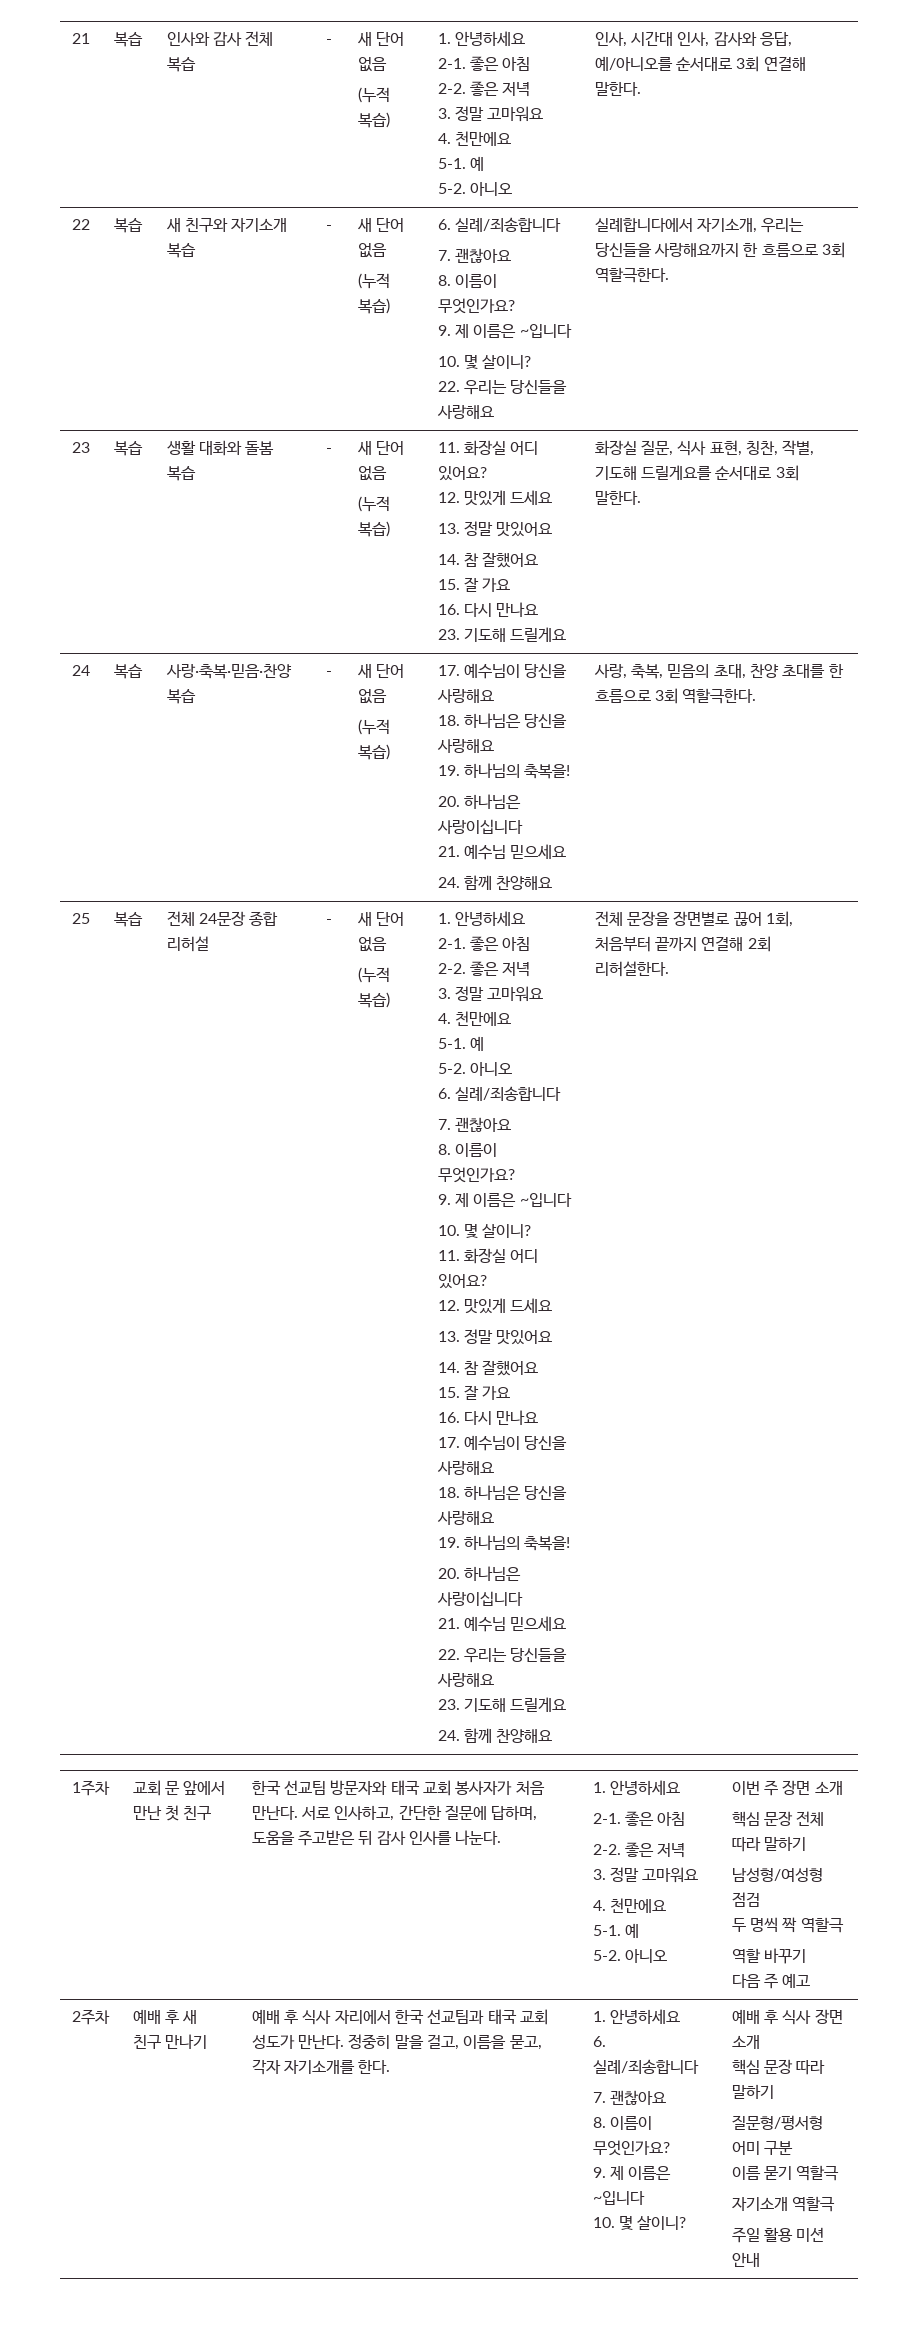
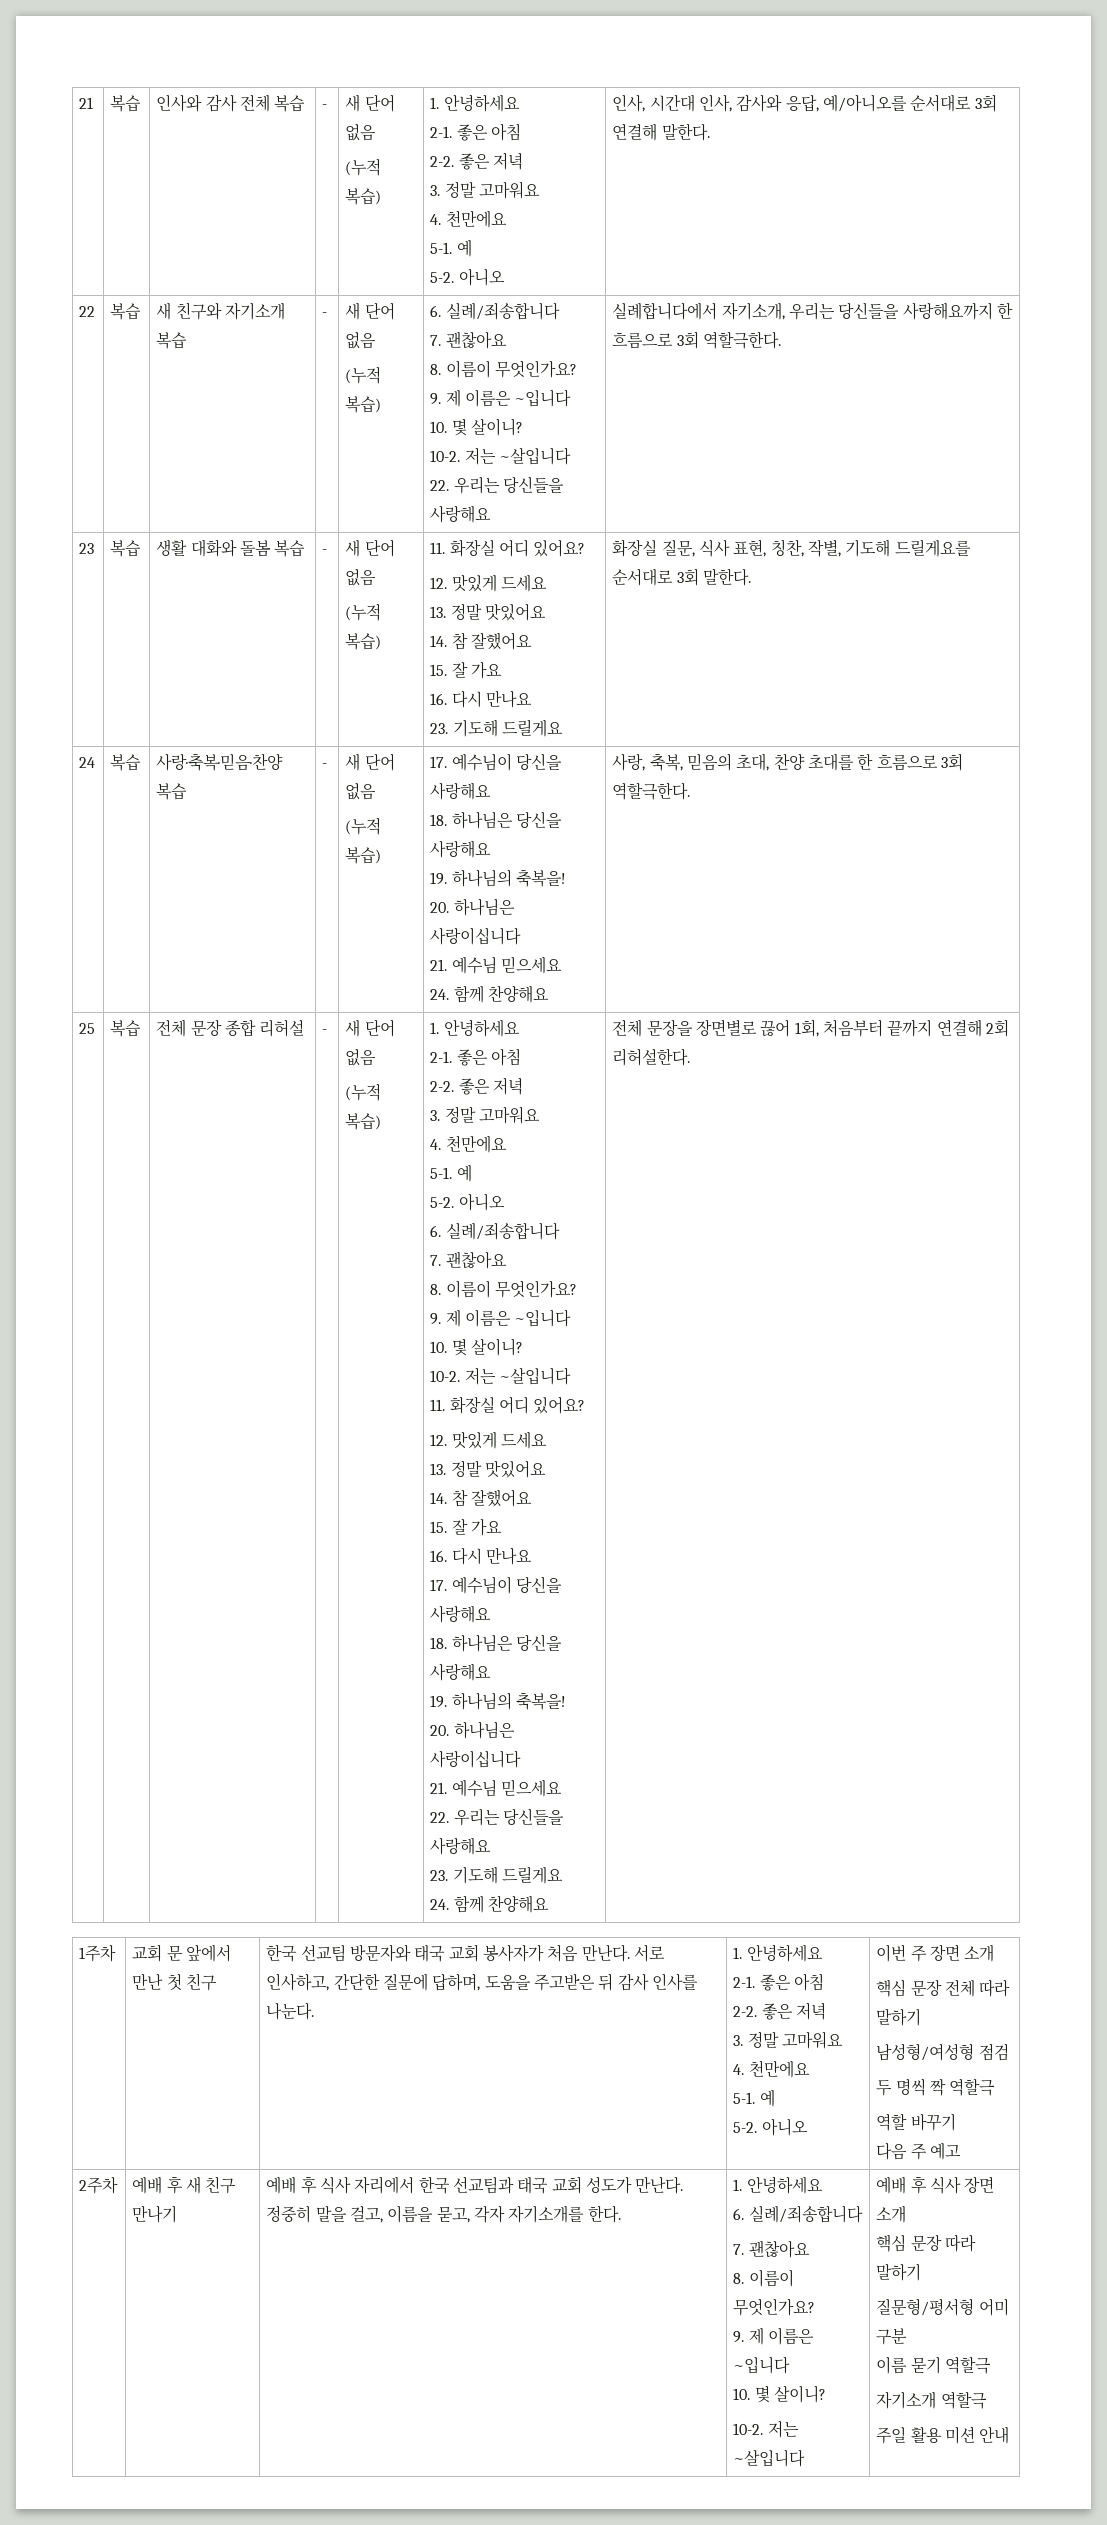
(532, 362) none -> [430,447,571,465] // 10-2. 저는 ~살입니다
[199,911,247,926] 24문장 -> [190,1019,222,1036] 문장
(532, 1231) none -> [430,1367,571,1385] // 10-2. 저는 ~살입니다
(687, 2223) none -> [733,2420,799,2438] [733,2449,806,2467] // 10-2. 저는 ~살입니다

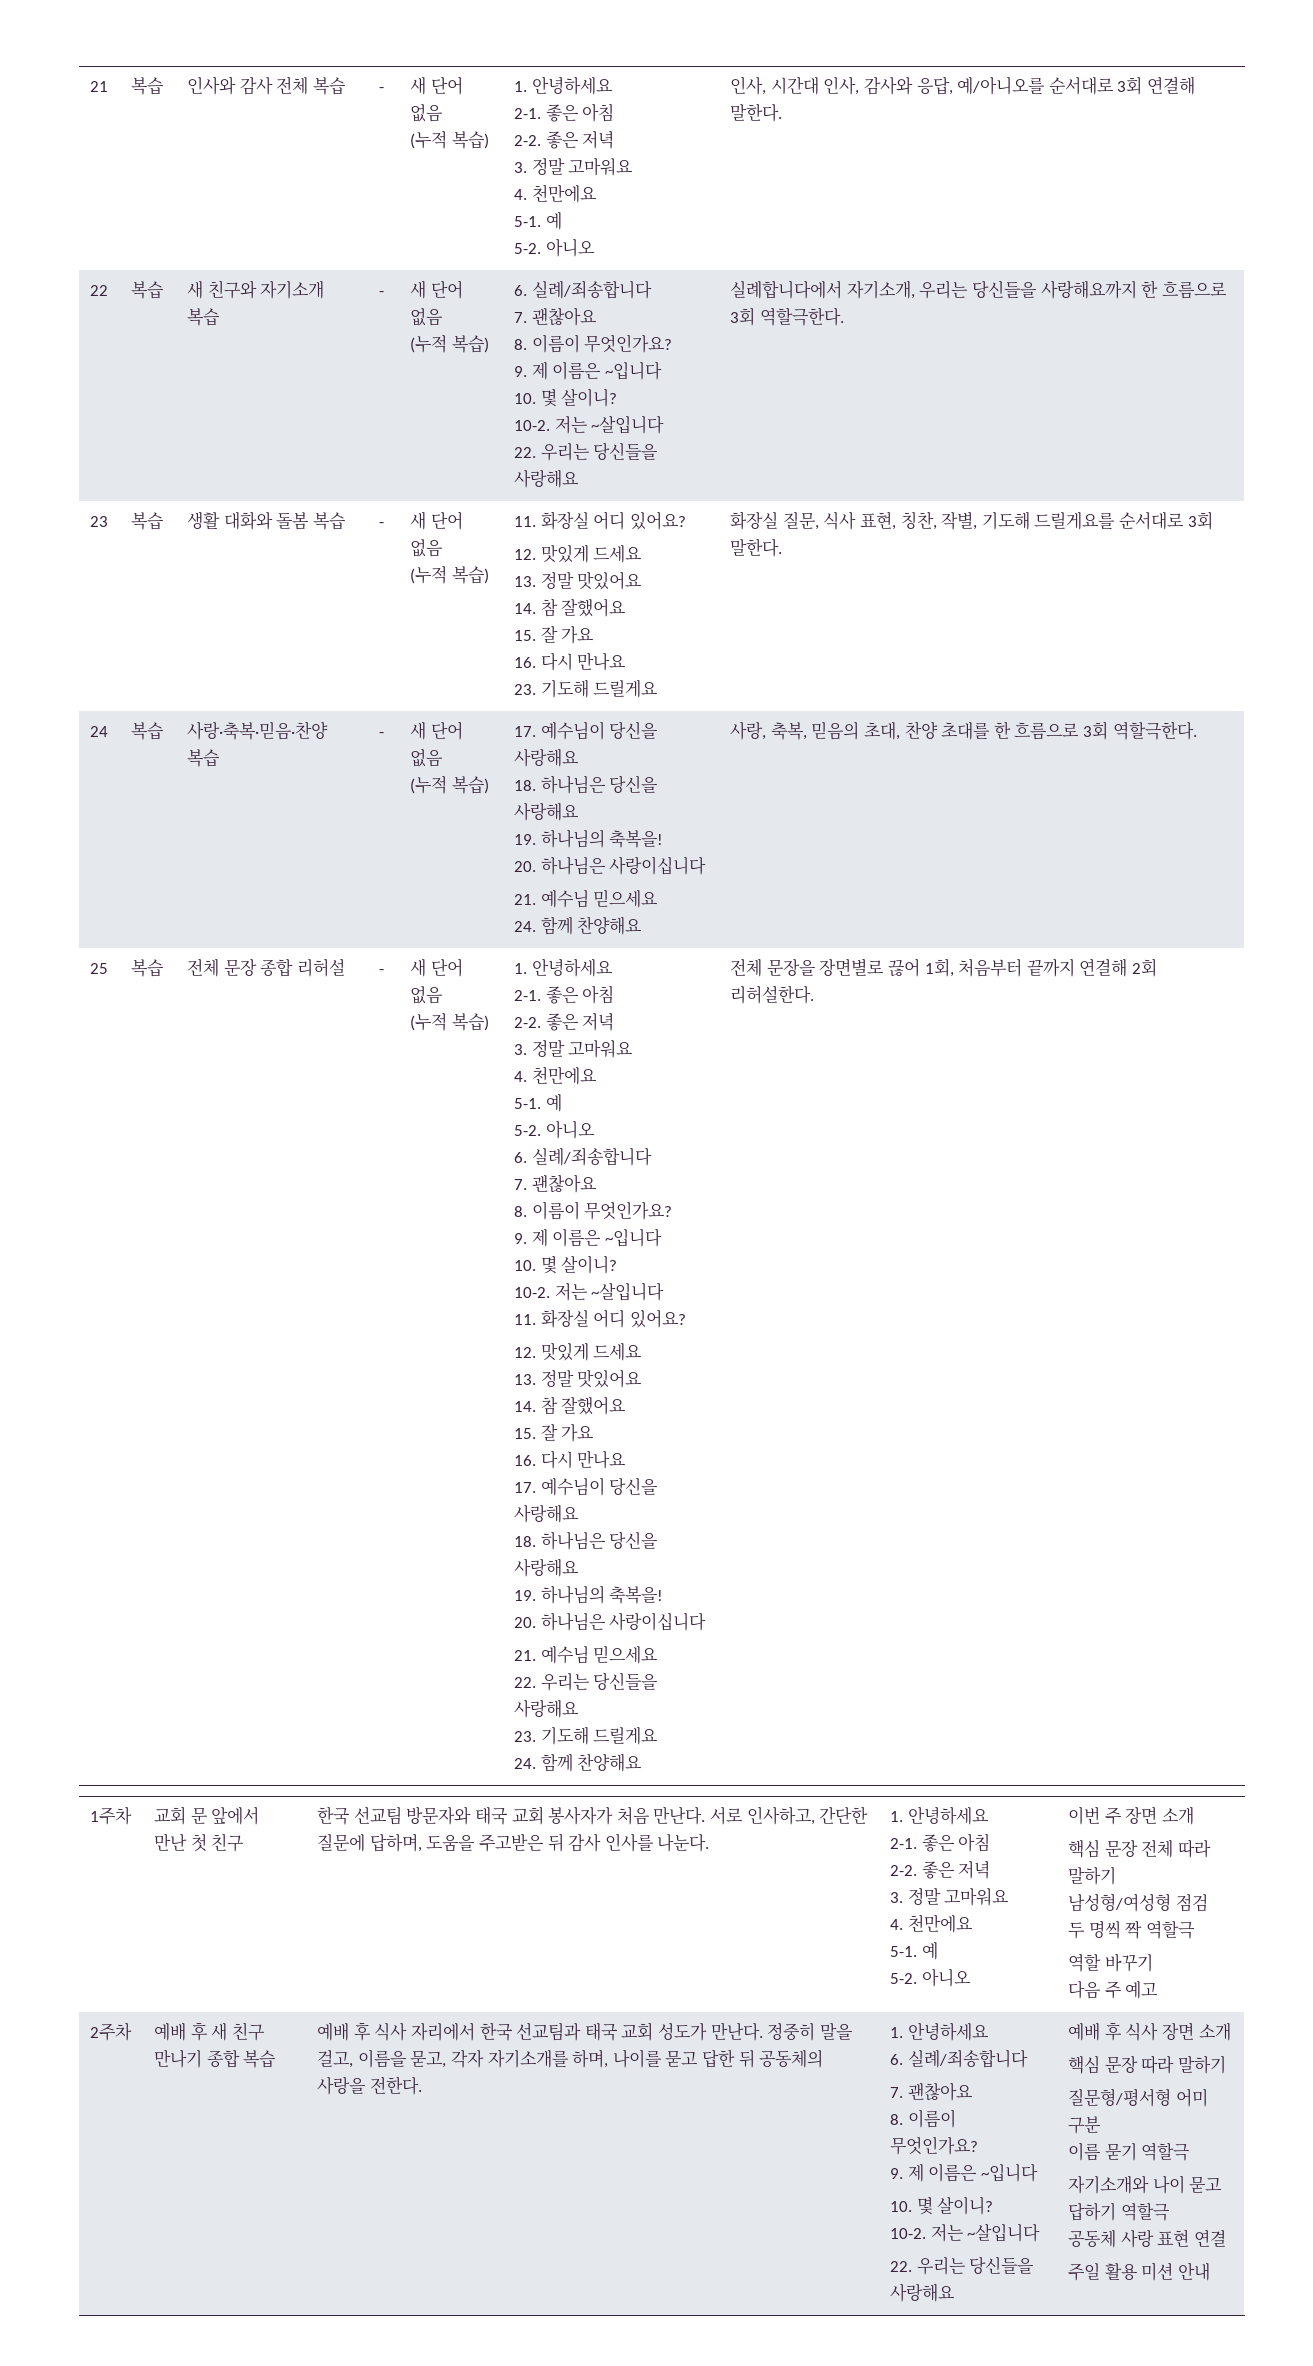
(178, 2214) none -> [206,2050,277,2068] 종합 복습
[587,2205,621,2223] 한다. -> [572,2049,824,2068] [317,2076,422,2095] 하며, 나이를 묻고 답한 뒤 공동체의 사랑을 전한다.
(806, 2458) none -> [890,2256,1035,2275] [890,2283,956,2302] // 22. 우리는 당신들을 사랑해요
[876,2391,987,2409] 자기소개 역할극 -> [1068,2175,1223,2194] [1068,2203,1170,2221] [1068,2229,1227,2248] 자기소개와 나이 묻고 답하기 역할극 // 공동체 사랑 표현 연결

